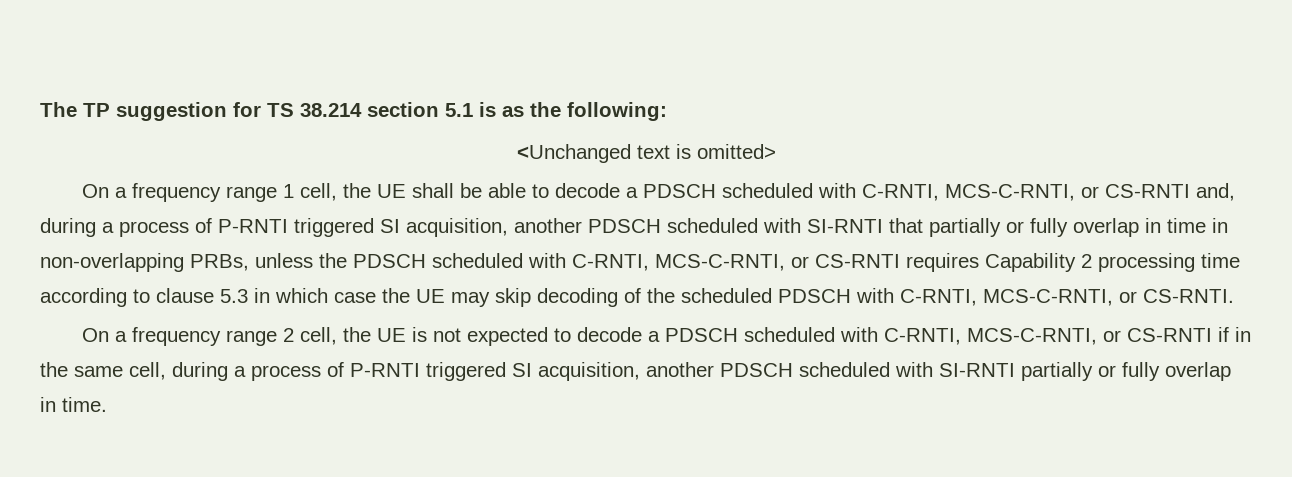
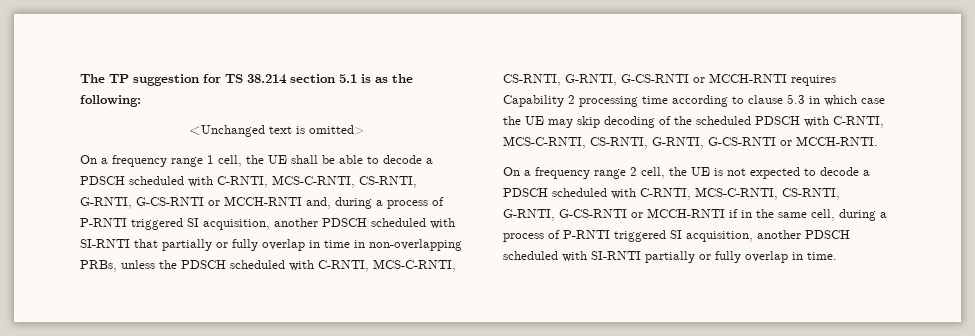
[1080,184,1190,198] or CS-RNTI -> [359,176,417,188] [80,196,302,209] CS-RNTI, G-RNTI, G-CS-RNTI or MCCH-RNTI
[791,254,900,268] or CS-RNTI -> [503,73,787,86] CS-RNTI, G-RNTI, G-CS-RNTI or MCCH-RNTI
[1119,289,1234,303] or CS-RNTI. -> [590,136,878,149] CS-RNTI, G-RNTI, G-CS-RNTI or MCCH-RNTI.
[1102,328,1212,342] or CS-RNTI -> [782,188,840,200] [503,208,725,221] CS-RNTI, G-RNTI, G-CS-RNTI or MCCH-RNTI

